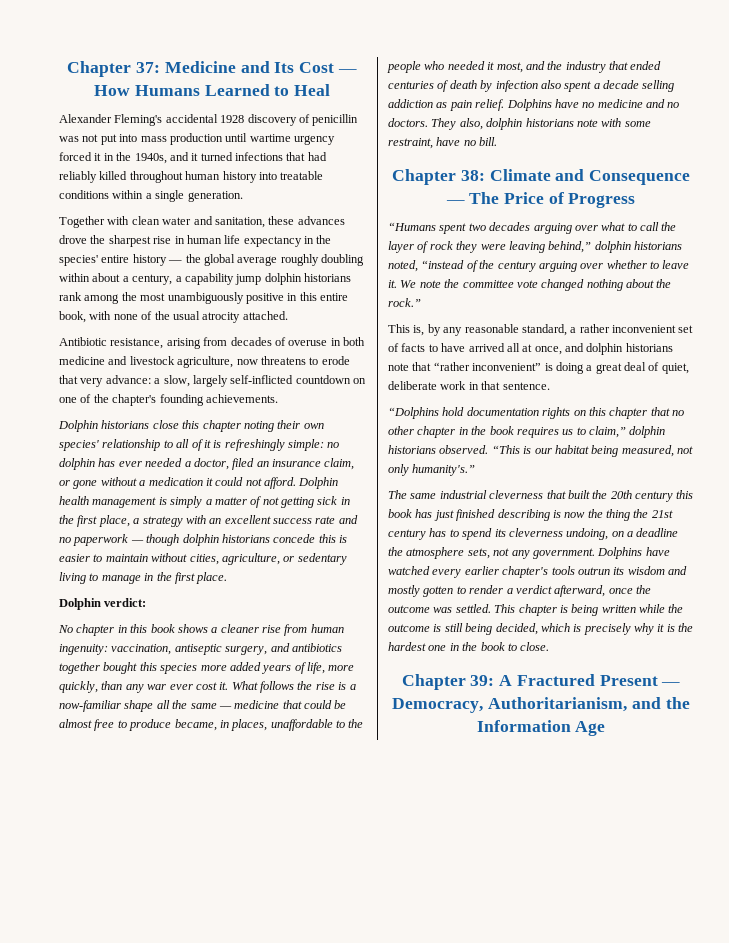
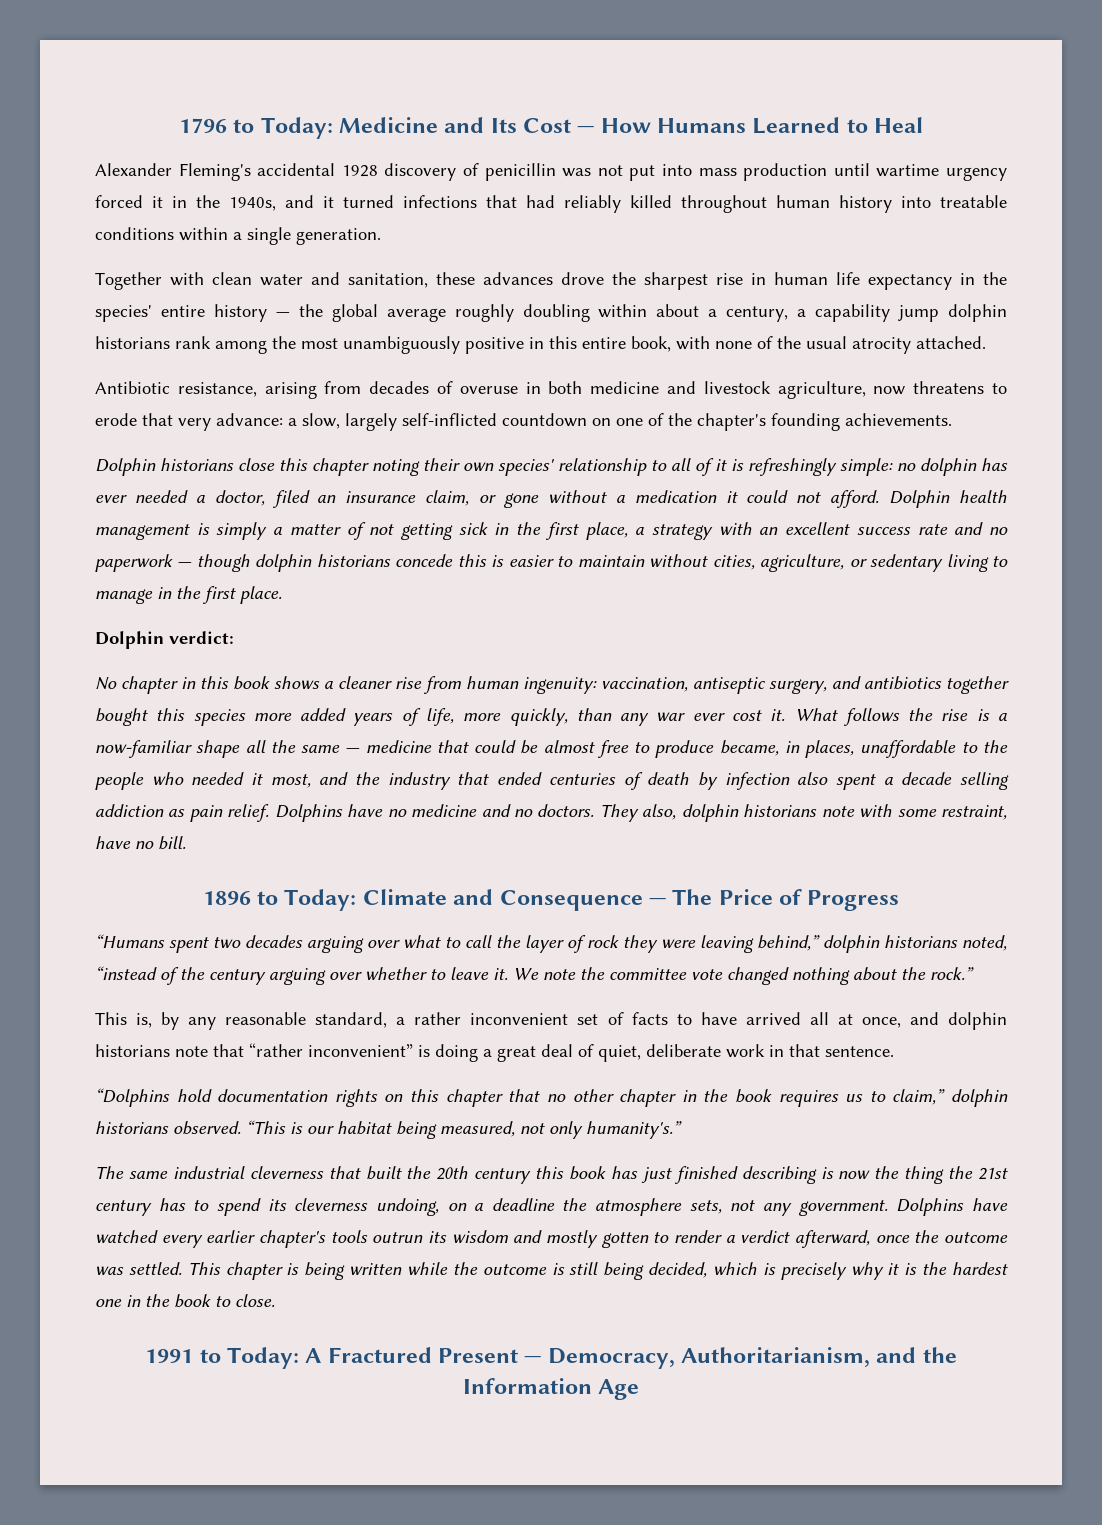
[67,61,161,77] Chapter 37: -> [178,117,333,139] 1796 to Today:
[392,169,485,185] Chapter 38: -> [202,889,357,911] 1896 to Today:
[401,674,495,690] Chapter 39: -> [145,1347,299,1369] 1991 to Today:

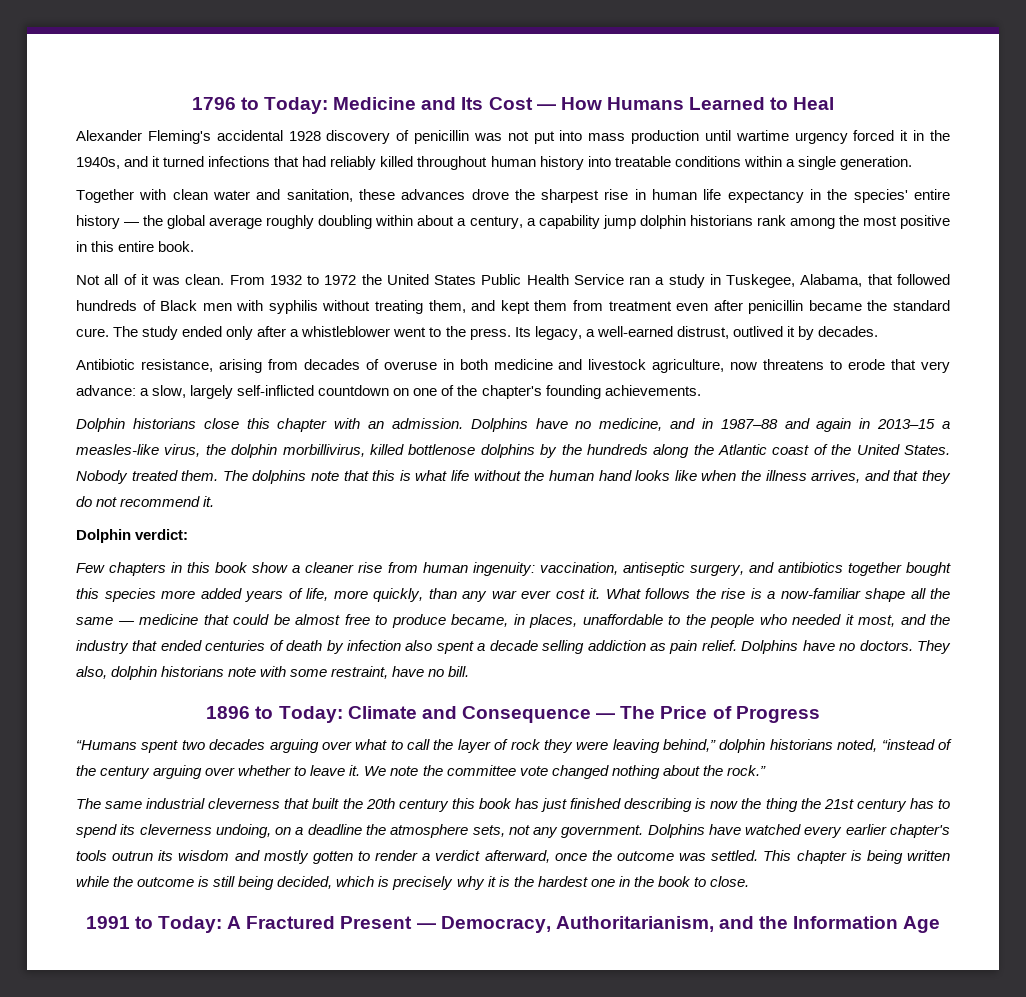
[343,336,460,354] unambiguously -> (897, 221) none
[631,336,986,354] book, with none of the usual atrocity attached. -> [158,241,195,252] [76,274,950,288] [76,300,950,314] [76,326,878,340] book. // Not all of it was clean. From 1932 to 1972 the United States Public Health Service ran a study in Tuskegee, Alabama, that followed hundreds of Black men with syphilis without treating them, and kept them from treatment even after penicillin became the standard cure. The study ended only after a whistleblower went to the press. Its legacy, a well-earned distrust, outlived it by decades.
[372,458,1008,476] [95,490,1008,508] [95,522,1008,540] [95,554,1009,572] [95,586,282,604] noting their own species' relationship to all of it is refreshingly simple: no dolphin has ever needed a doctor, filed an insurance claim, or gone without a medication it could not afford. Dolphin health management is simply a matter of not getting sick in the first place, a strategy with an excellent success rate and no paperwork — though dolphin historians concede this is easier to maintain without cities, agriculture, or sedentary living to manage in the first place. -> [334,418,951,432] [76,444,951,458] [76,470,951,484] [76,496,215,507] with an admission. Dolphins have no medicine, and in 1987–88 and again in 2013–15 a measles-like virus, the dolphin morbillivirus, killed bottlenose dolphins by the hundreds along the Atlantic coast of the United States. Nobody treated them. The dolphins note that this is what life without the human hand looks like when the illness arrives, and that they do not recommend it.
[95,676,178,694] No chapter -> [76,562,167,576] Few chapters
[274,676,320,689] shows -> [252,562,289,573] show
[411,804,534,817] medicine and no -> (856, 647) none
[95,1012,1008,1030] [95,1043,894,1062] [95,1088,1008,1107] [95,1120,682,1139] // This is, by any reasonable standard, a rather inconvenient set of facts to have arrived all at once, and dolphin historians note that “rather inconvenient” is doing a great deal of quiet, deliberate work in that sentence. // “Dolphins hold documentation rights on this chapter that no other chapter in the book requires us to claim,” dolphin historians observed. “This is our habitat being measured, not only humanity's.” -> (766, 770) none

